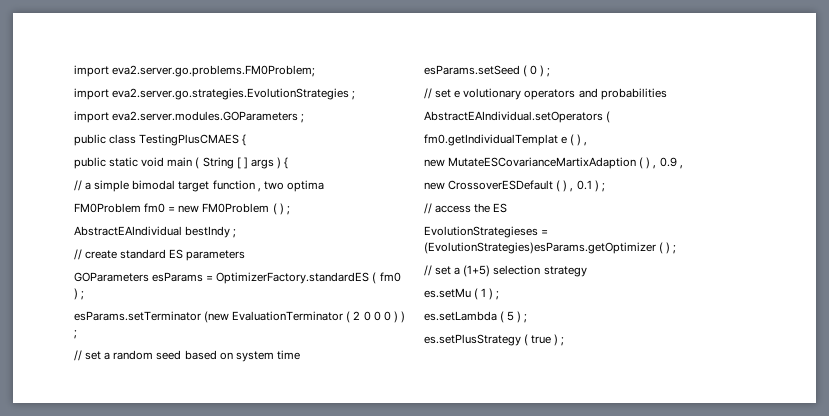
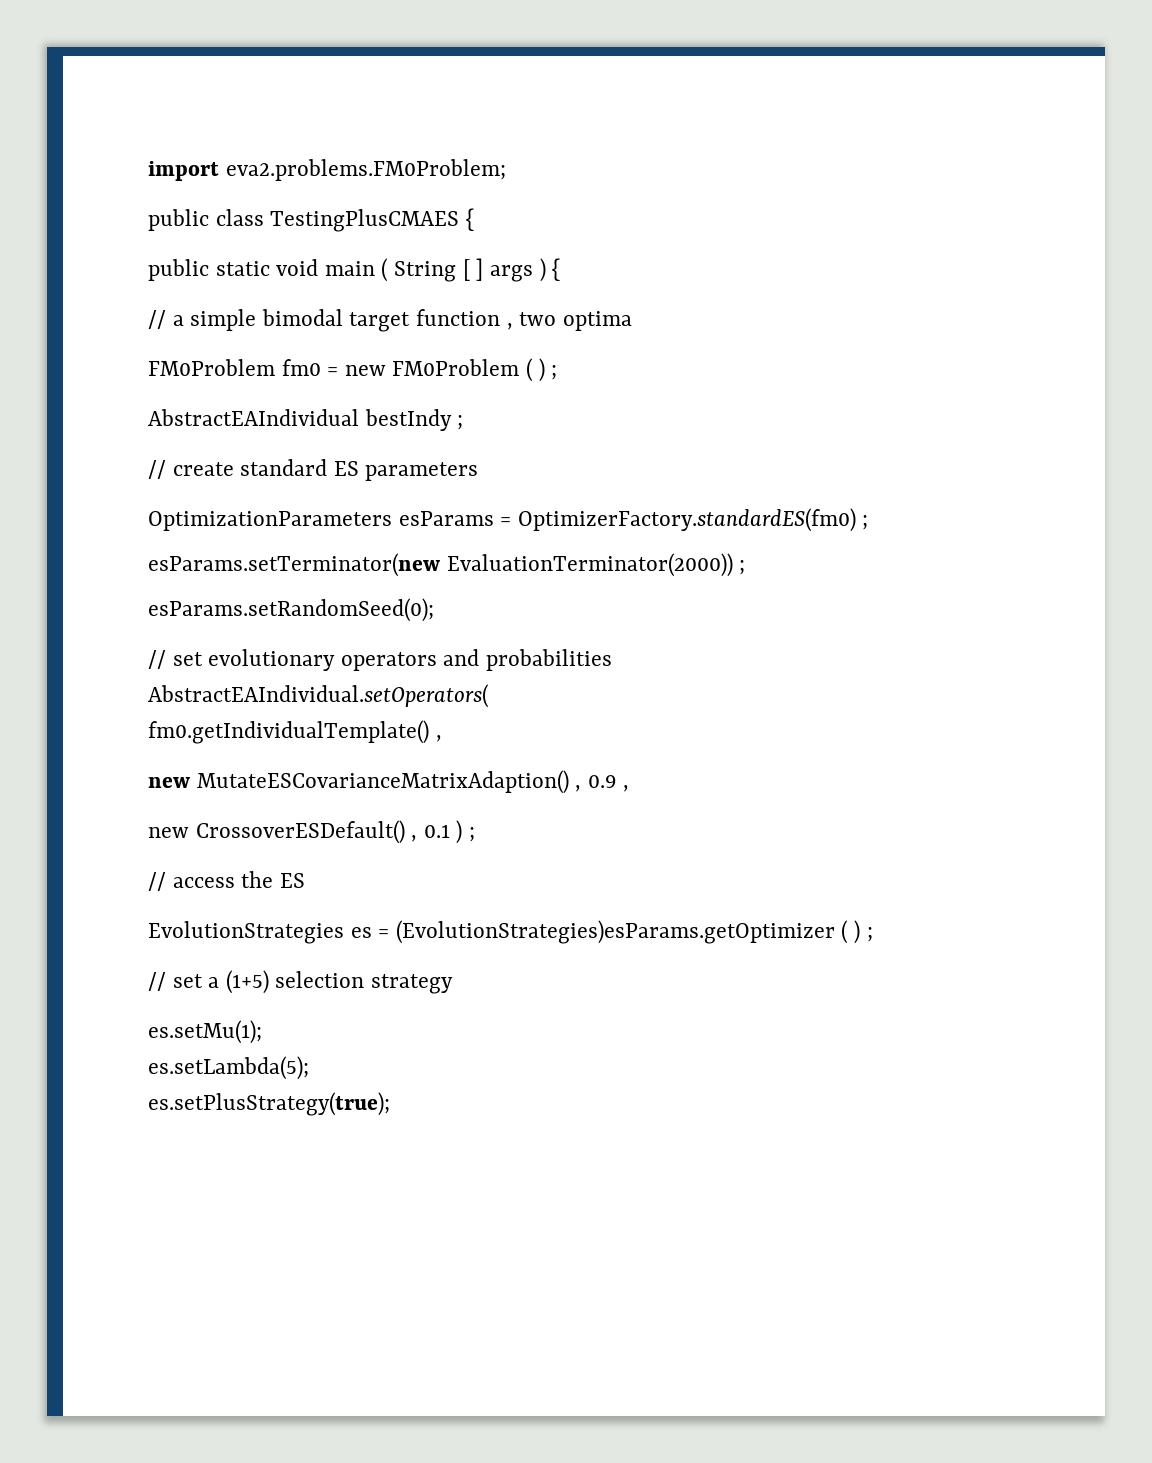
[74,65,316,77] [74,88,356,100] [74,111,305,123] import eva2.server.go.problems.FM0Problem; // import eva2.server.go.strategies.EvolutionStrategies ; // import eva2.server.modules.GOParameters ; -> [148,159,506,181] import eva2.problems.FM0Problem;
[74,272,149,282] GOParameters -> [148,511,392,531] OptimizationParameters
[216,272,401,284] [74,288,85,300] [74,311,405,323] [74,330,77,339] [74,350,300,362] [424,65,551,77] [424,88,667,100] [424,111,611,123] [424,134,588,146] [424,157,651,169] OptimizerFactory.standardES ( fm0 ) ; // esParams.setTerminator (new EvaluationTerminator ( 2 0 0 0 ) ) ; // // set a random seed based on system time // esParams.setSeed ( 0 ) ; // // set e volutionary operators and probabilities // AbstractEAIndividual.setOperators ( // fm0.getIndividualTemplat e ( ) , // new MutateESCovarianceMartixAdaption ( ) -> [517,508,869,532] [148,553,746,577] [148,598,434,622] [148,649,613,671] [148,684,489,708] [148,720,442,744] [148,770,569,794] OptimizerFactory.standardES(fm0) ; // esParams.setTerminator(new EvaluationTerminator(2000)) ; // esParams.setRandomSeed(0); // // set evolutionary operators and probabilities // AbstractEAIndividual.setOperators( // fm0.getIndividualTemplate() , // new MutateESCovarianceMatrixAdaption()
[448,180,568,192] CrossoverESDefault ( ) -> [195,820,405,844] CrossoverESDefault()
[424,226,538,238] EvolutionStrategieses -> [148,921,372,944] EvolutionStrategies es
[424,288,500,300] [424,311,528,323] [424,334,565,346] es.setMu ( 1 ) ; // es.setLambda ( 5 ) ; // es.setPlusStrategy ( true ) ; -> [148,1020,262,1044] [148,1056,309,1080] [148,1092,390,1116] es.setMu(1); // es.setLambda(5); // es.setPlusStrategy(true);

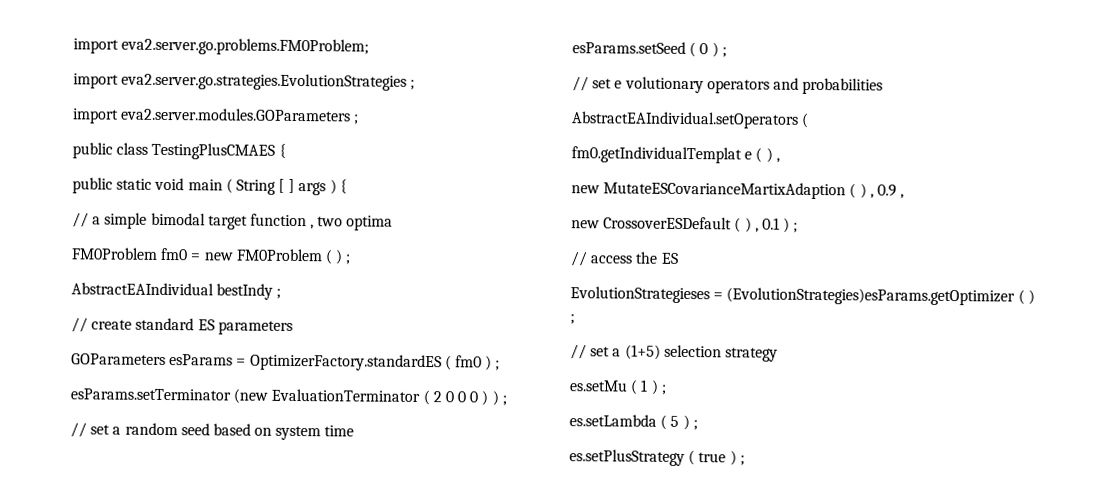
[148,159,506,181] import eva2.problems.FM0Problem; -> [73,37,370,56] [73,72,416,91] [72,107,360,125] import eva2.server.go.problems.FM0Problem; // import eva2.server.go.strategies.EvolutionStrategies ; // import eva2.server.modules.GOParameters ;
[148,511,392,531] OptimizationParameters -> [71,353,166,366] GOParameters
[517,508,869,532] [148,553,746,577] [148,598,434,622] [148,649,613,671] [148,684,489,708] [148,720,442,744] [148,770,569,794] OptimizerFactory.standardES(fm0) ; // esParams.setTerminator(new EvaluationTerminator(2000)) ; // esParams.setRandomSeed(0); // // set evolutionary operators and probabilities // AbstractEAIndividual.setOperators( // fm0.getIndividualTemplate() , // new MutateESCovarianceMatrixAdaption() -> [249,353,501,372] [70,388,507,406] [70,422,355,441] [572,41,727,58] [572,76,884,95] [571,111,810,129] [571,146,780,164] [571,181,867,200] OptimizerFactory.standardES ( fm0 ) ; // esParams.setTerminator (new EvaluationTerminator ( 2 0 0 0 ) ) ; // // set a random seed based on system time // esParams.setSeed ( 0 ) ; // // set e volutionary operators and probabilities // AbstractEAIndividual.setOperators ( // fm0.getIndividualTemplat e ( ) , // new MutateESCovarianceMartixAdaption ( )
[195,820,405,844] CrossoverESDefault() -> [603,216,752,233] CrossoverESDefault ( )
[148,921,372,944] EvolutionStrategies es -> [570,286,710,304] EvolutionStrategieses
[148,1020,262,1044] [148,1056,309,1080] [148,1092,390,1116] es.setMu(1); // es.setLambda(5); // es.setPlusStrategy(true); -> [569,379,666,395] [569,414,698,431] [569,449,745,466] es.setMu ( 1 ) ; // es.setLambda ( 5 ) ; // es.setPlusStrategy ( true ) ;

